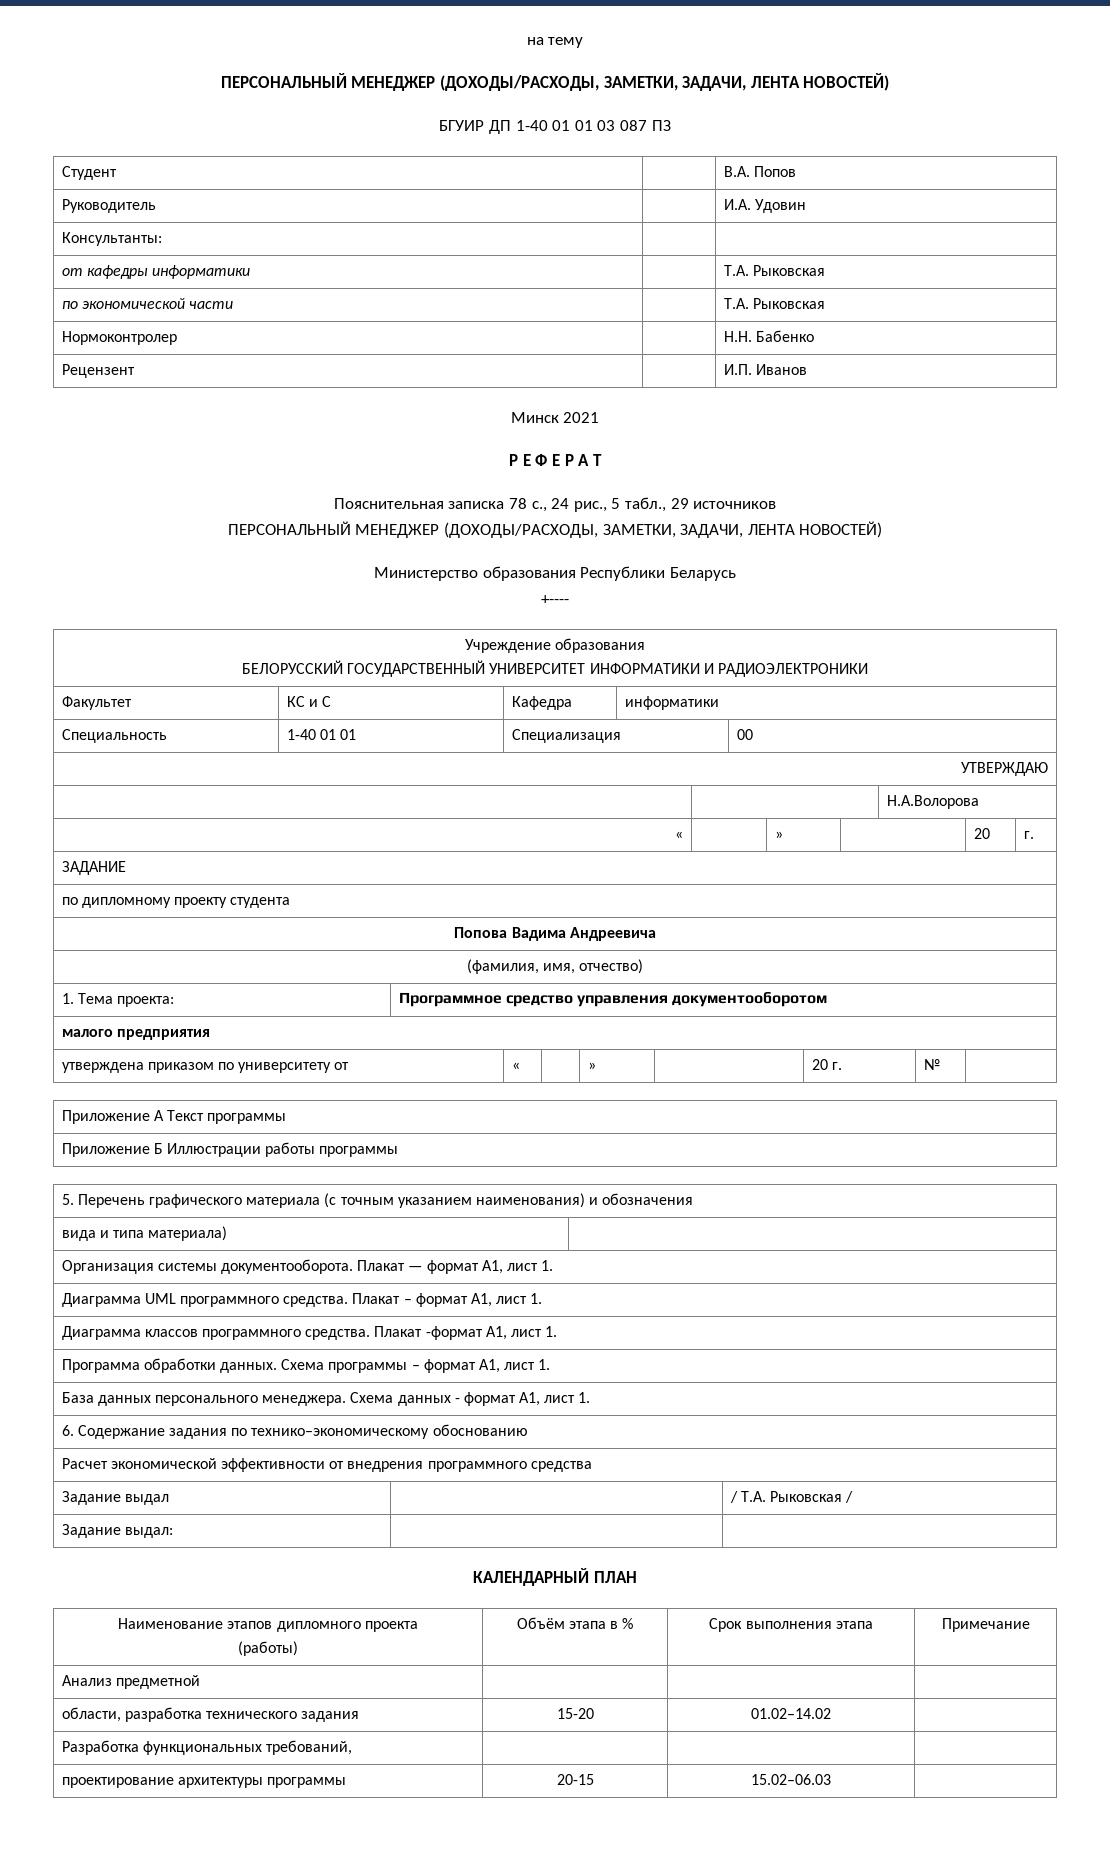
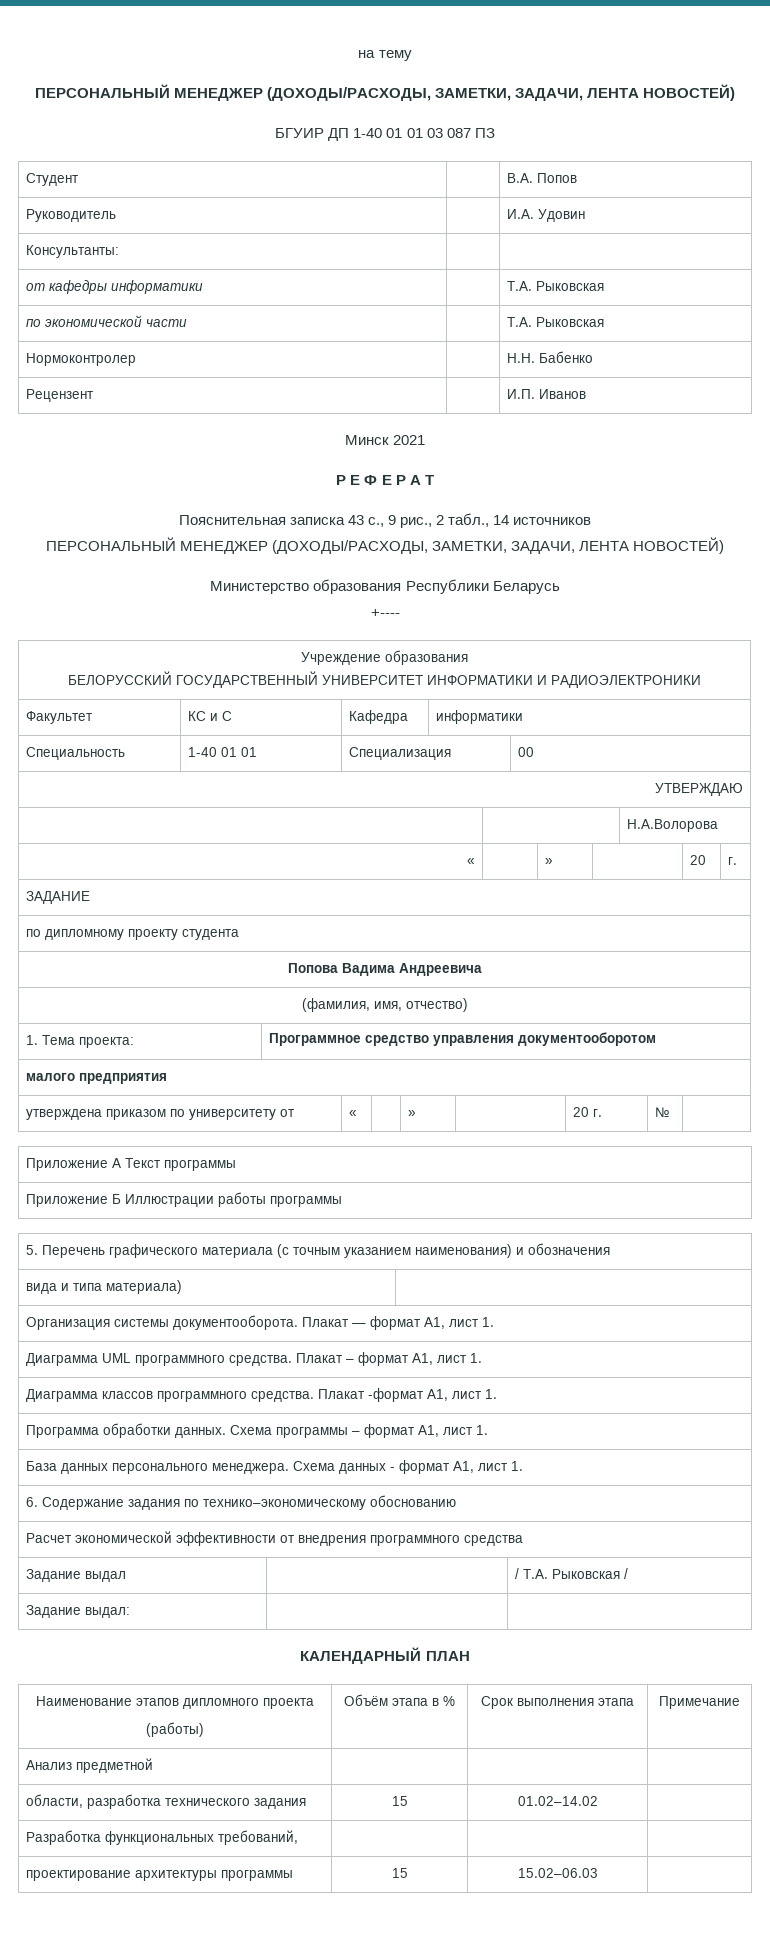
[509,497,689,512] 78 с., 24 рис., 5 табл., 29 -> [347,513,510,528] 43 с., 9 рис., 2 табл., 14
[556,1708,594,1719] 15-20 -> [391,1796,408,1806] 15
[556,1774,594,1785] 20-15 -> [391,1868,408,1878] 15

